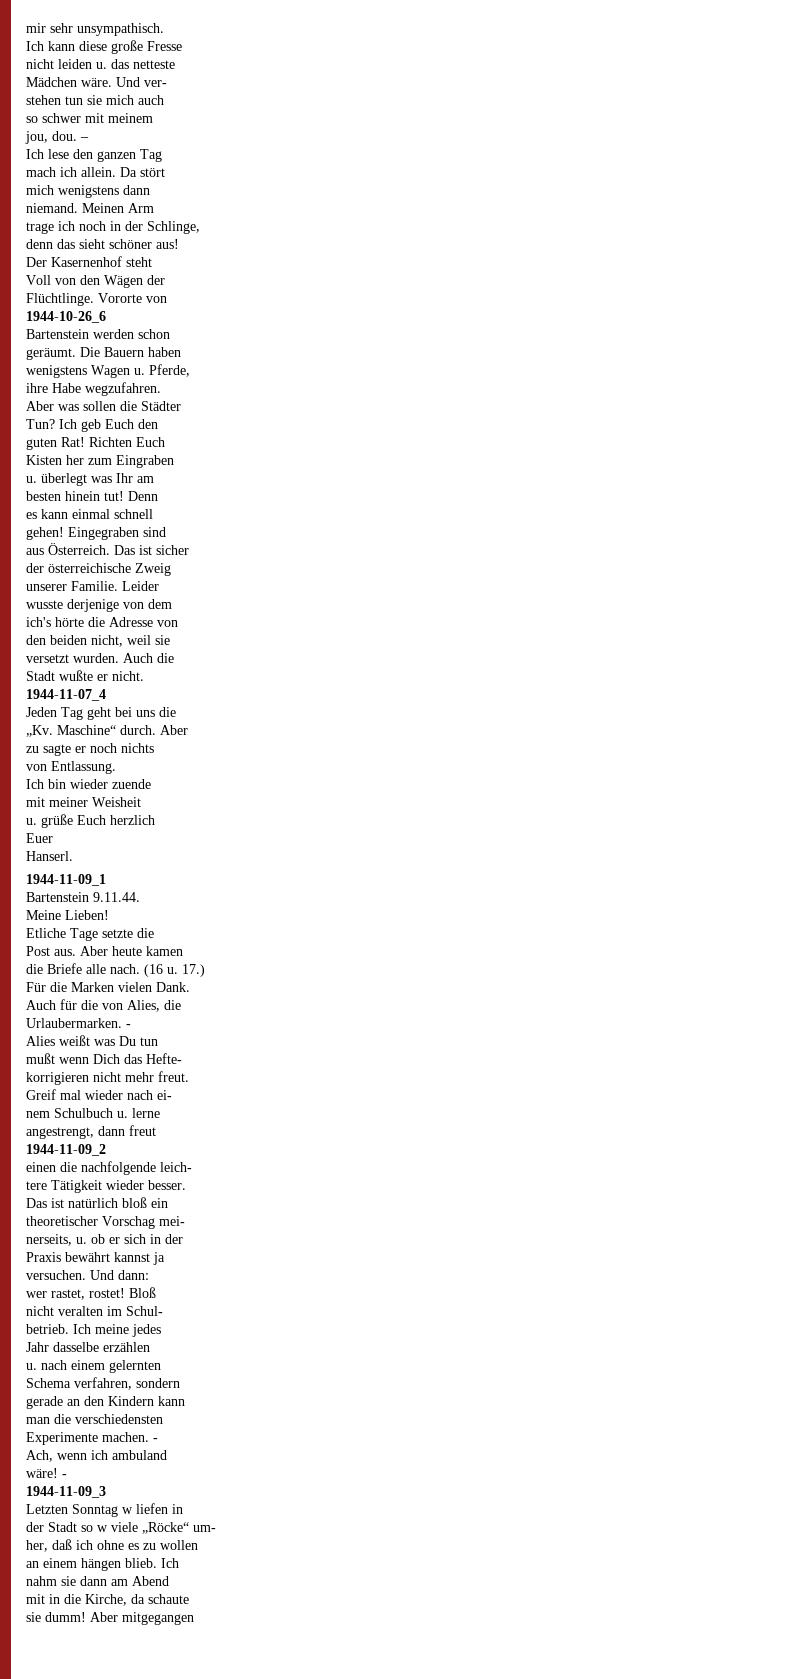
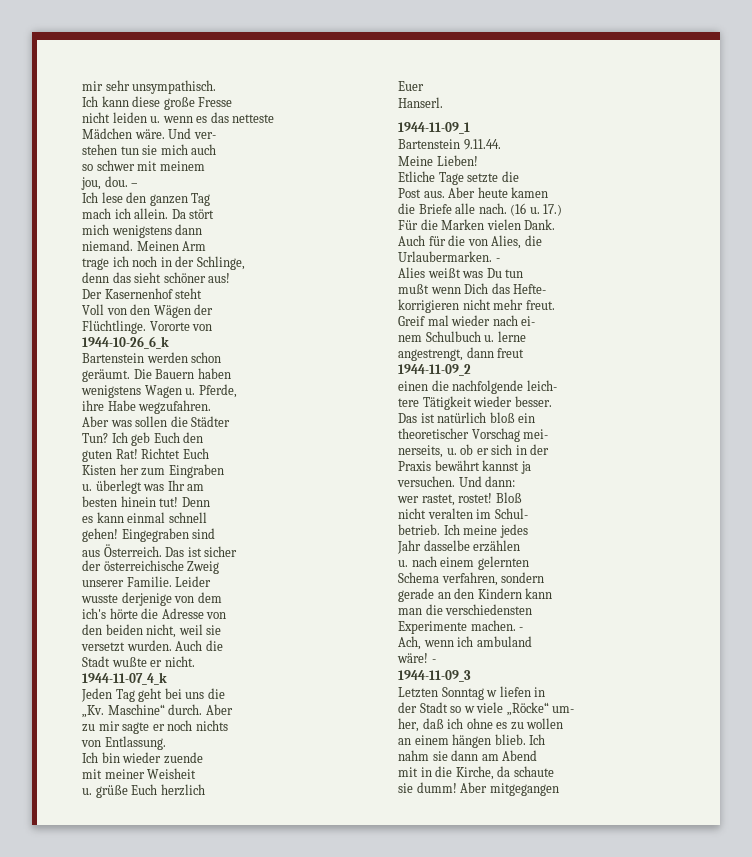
(107, 65) none -> [162,116,208,123] wenn es
[26,311,106,323] 1944-10-26_6 -> [82,336,169,349] 1944-10-26_6_k
[89,437,132,447] Richten -> [141,448,181,459] Richtet
[26,689,106,701] 1944-11-07_4 -> [82,672,167,685] 1944-11-07_4_k
(39, 749) none -> [98,721,120,731] mir

